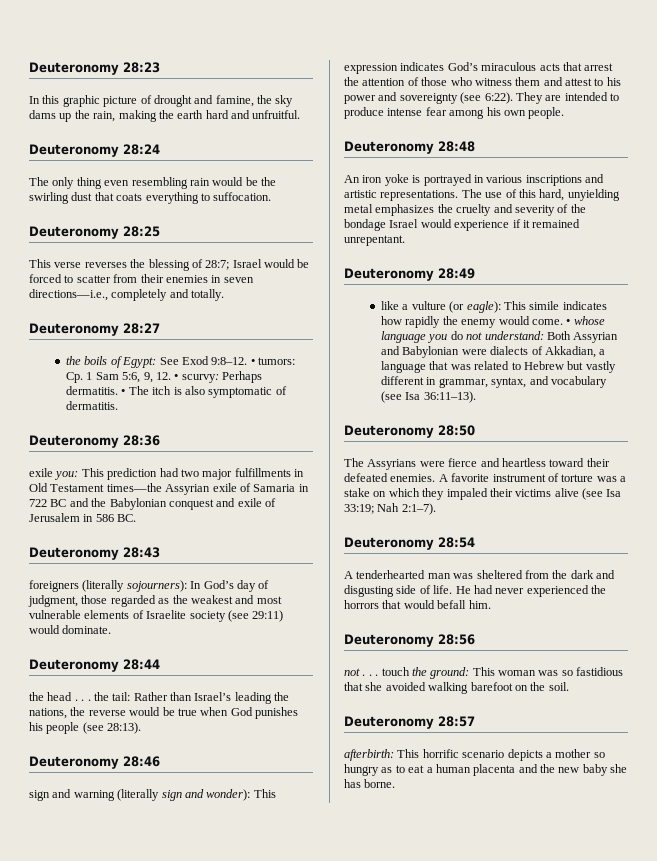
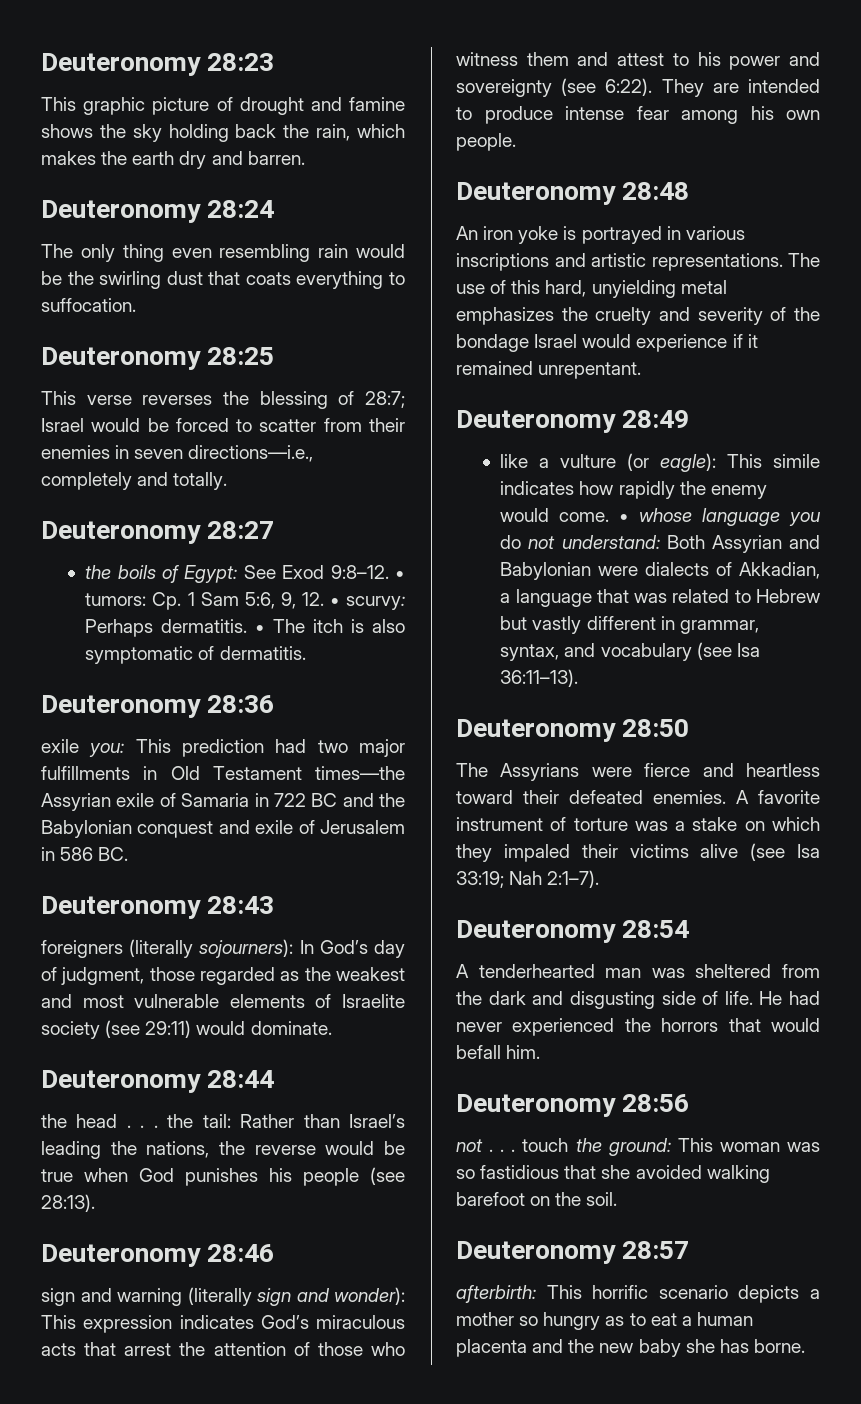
[29,95,60,104] In this -> [41,97,76,111] This
[215,95,294,107] [29,110,301,122] famine, the sky dams up the rain, making the earth hard and unfruitful. -> [349,97,406,111] [41,124,405,142] [41,151,305,169] famine shows the sky holding back the rain, which makes the earth dry and barren.

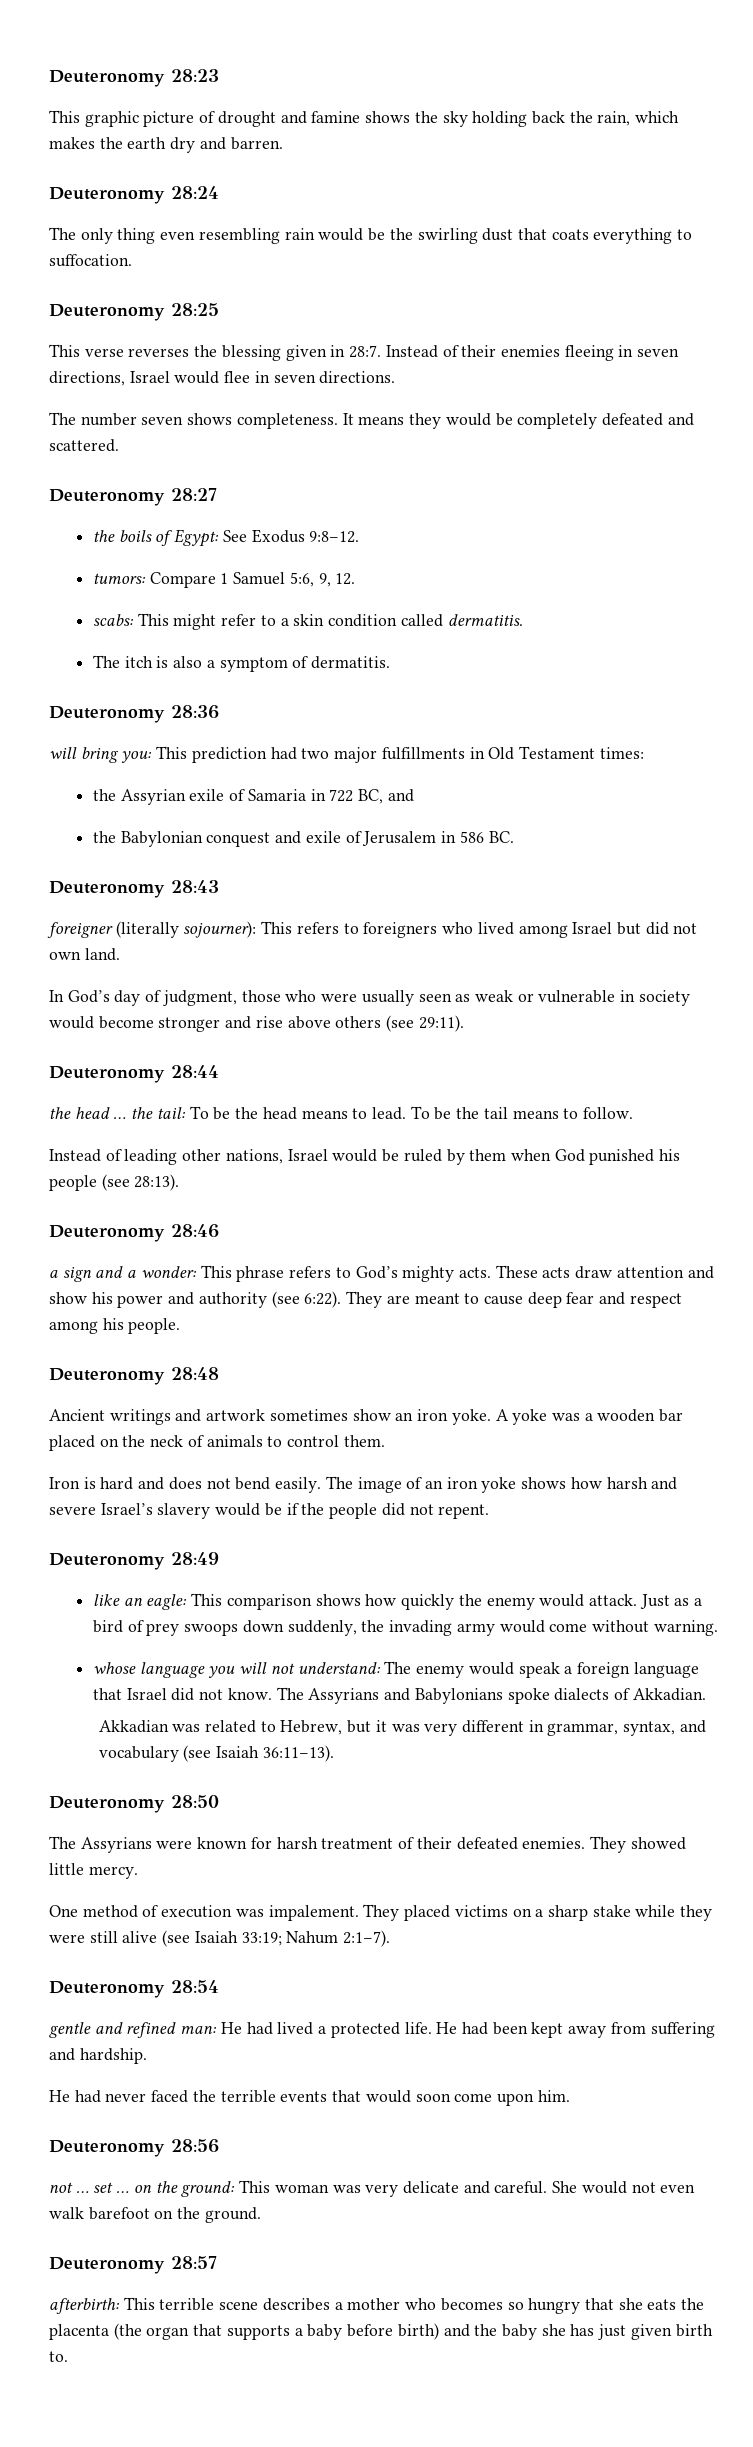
[338,391,406,408] [41,418,405,432] [41,445,314,462] [41,472,228,490] of 28:7; Israel would be forced to scatter from their enemies in seven directions—i.e., completely and totally. -> [285,345,680,361] [49,371,396,386] [49,412,694,429] [49,439,119,452] given in 28:7. Instead of their enemies fleeing in seven directions, Israel would flee in seven directions. // The number seven shows completeness. It means they would be completely defeated and scattered.
[282,565,325,579] Exod -> [251,529,305,543] Exodus
[394,571,405,579] [85,592,405,610] [85,619,266,637] • tumors: Cp. 1 Sam 5:6, 9, 12. • scurvy: Perhaps dermatitis. • -> [93,572,356,588] [93,613,523,630] // tumors: Compare 1 Samuel 5:6, 9, 12. // scabs: This might refer to a skin condition called dermatitis. //
[85,646,194,664] symptomatic -> [206,657,288,672] a symptom
[41,739,79,753] exile -> [49,747,119,763] will bring
[315,766,405,780] times—the -> [599,747,644,759] [93,789,117,801] times: // the
[311,793,374,807] BC and -> [358,789,414,804] BC, and //
[41,939,294,958] foreigners (literally sojourners): -> [47,921,698,938] [49,948,120,961] foreigner (literally sojourner): This refers to foreigners who lived among Israel but did not own land. //
[200,967,405,985] [41,994,406,1008] [41,1020,332,1039] [41,1070,275,1093] [41,1114,406,1128] [41,1141,406,1159] [41,1169,73,1182] regarded as the weakest and most vulnerable elements of Israelite society (see 29:11) would dominate. // Deuteronomy 28:44 // the head . . . the tail: Rather than Israel’s leading the nations, the reverse would be true -> [285,990,690,1006] [49,1015,464,1032] [49,1065,219,1083] [49,1106,634,1120] [49,1149,507,1165] who were usually seen as weak or vulnerable in society would become stronger and rise above others (see 29:11). // Deuteronomy 28:44 // the head … the tail: To be the head means to lead. To be the tail means to follow. // Instead of leading other nations, Israel would be ruled by them
[185,1168,258,1186] punishes -> [589,1149,655,1165] punished
[41,1287,405,1306] [41,1315,405,1333] [41,1342,405,1356] [456,52,689,66] sign and warning (literally sign and wonder): This expression indicates God’s miraculous acts that arrest the attention of those who witness them and attest to -> [49,1265,714,1282] [49,1292,87,1304] a sign and a wonder: This phrase refers to God’s mighty acts. These acts draw attention and show
[456,79,552,97] sovereignty -> [198,1292,267,1308] authority
[748,79,820,93] [456,106,669,124] intended to produce intense fear -> [414,1292,682,1308] meant to cause deep fear and respect
[786,110,820,120] own -> (124, 1324) none
[456,226,745,244] [456,253,820,271] [456,280,727,298] [456,307,820,325] [456,334,758,352] [456,361,642,379] [456,410,690,433] [500,453,820,472] [500,481,767,499] [500,508,630,522] An iron yoke is portrayed in various inscriptions and artistic representations. The use of this hard, unyielding metal emphasizes the cruelty and severity of the bondage Israel would experience if it remained unrepentant. // Deuteronomy 28:49 // like a vulture (or eagle): This simile indicates how rapidly the enemy would come. • -> [49,1409,684,1425] [49,1435,385,1451] [49,1476,678,1493] [49,1503,490,1519] [49,1552,219,1570] [93,1593,703,1610] [93,1620,718,1636] Ancient writings and artwork sometimes show an iron yoke. A yoke was a wooden bar placed on the neck of animals to control them. // Iron is hard and does not bend easily. The image of an iron yoke shows how harsh and severe Israel’s slavery would be if the people did not repent. // Deuteronomy 28:49 // like an eagle: This comparison shows how quickly the enemy would attack. Just as a bird of prey swoops down suddenly, the invading army would come without warning. //
[500,535,522,549] do -> [239,1662,268,1674] will
[666,535,820,553] [500,562,820,580] [500,589,821,607] [500,616,582,634] Both Assyrian and Babylonian were dialects of Akkadian, a language that was related to Hebrew but vastly -> [384,1661,699,1678] [93,1687,706,1704] [98,1720,458,1736] The enemy would speak a foreign language that Israel did not know. The Assyrians and Babylonians spoke dialects of Akkadian. // Akkadian was related to Hebrew, but it was very
[736,643,760,657] Isa -> [215,1746,259,1758] Isaiah
[644,763,820,777] [456,790,820,804] [456,817,820,831] [456,843,820,862] [456,870,600,888] [456,920,690,943] [456,964,820,978] [456,991,820,1009] [456,1018,820,1036] [456,1045,501,1059] fierce and heartless toward their defeated enemies. A favorite instrument of torture was a stake on which they impaled their victims alive (see Isa 33:19; Nah 2:1–7). // Deuteronomy 28:54 // A tenderhearted man was sheltered from the dark and disgusting side of life. He had never experienced the horrors that would befall -> [197,1836,686,1853] [49,1863,138,1879] [49,1904,713,1921] [49,1930,391,1947] [49,1980,219,1998] [49,2022,715,2038] [49,2048,147,2064] [49,2090,534,2106] known for harsh treatment of their defeated enemies. They showed little mercy. // One method of execution was impalement. They placed victims on a sharp stake while they were still alive (see Isaiah 33:19; Nahum 2:1–7). // Deuteronomy 28:54 // gentle and refined man: He had lived a protected life. He had been kept away from suffering and hardship. // He had never faced the terrible events that would soon come upon
[489,1138,569,1152] . . . touch -> [75,2182,152,2193] … set … on
[456,1165,770,1183] so fastidious that she avoided walking -> [365,2181,696,2197] [49,2207,84,2219] very delicate and careful. She would not even walk
[586,1192,618,1206] soil. -> [204,2207,261,2223] ground.
[592,1285,820,1303] [456,1312,753,1330] [456,1339,634,1357] horrific scenario depicts a mother so hungry as to eat a human placenta and the new -> [159,2298,705,2314] [49,2323,498,2340] terrible scene describes a mother who becomes so hungry that she eats the placenta (the organ that supports a baby before birth) and the
[753,1339,805,1353] borne. -> [598,2324,713,2340] [49,2351,68,2362] just given birth to.

